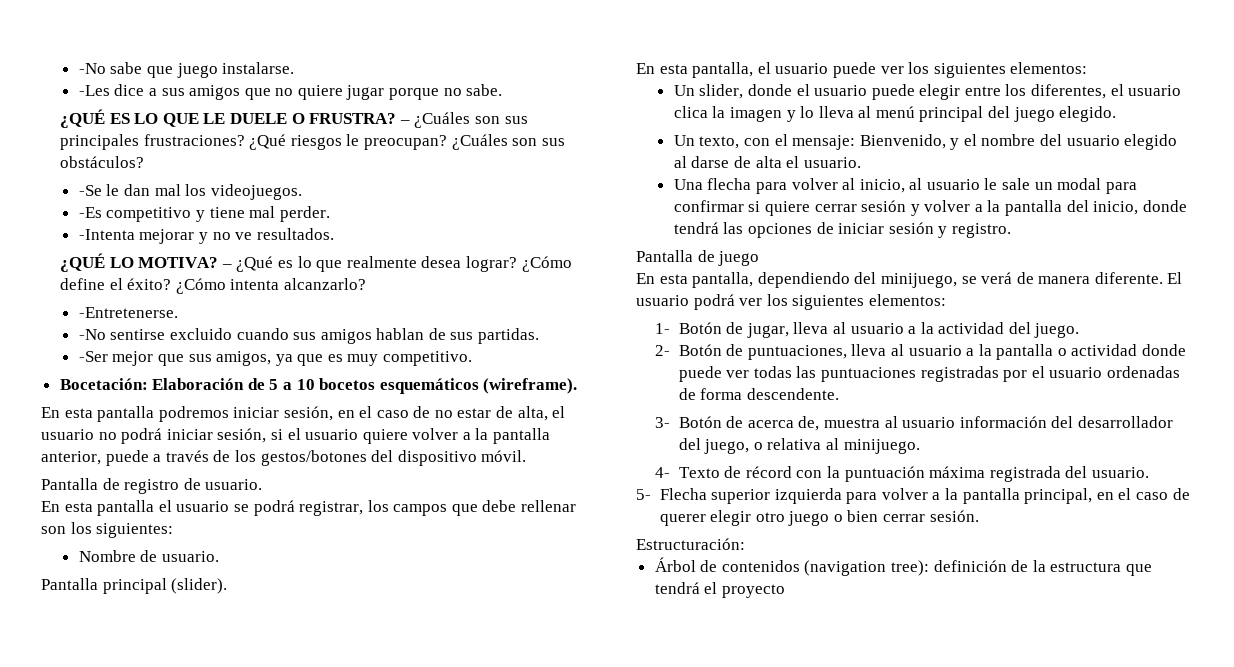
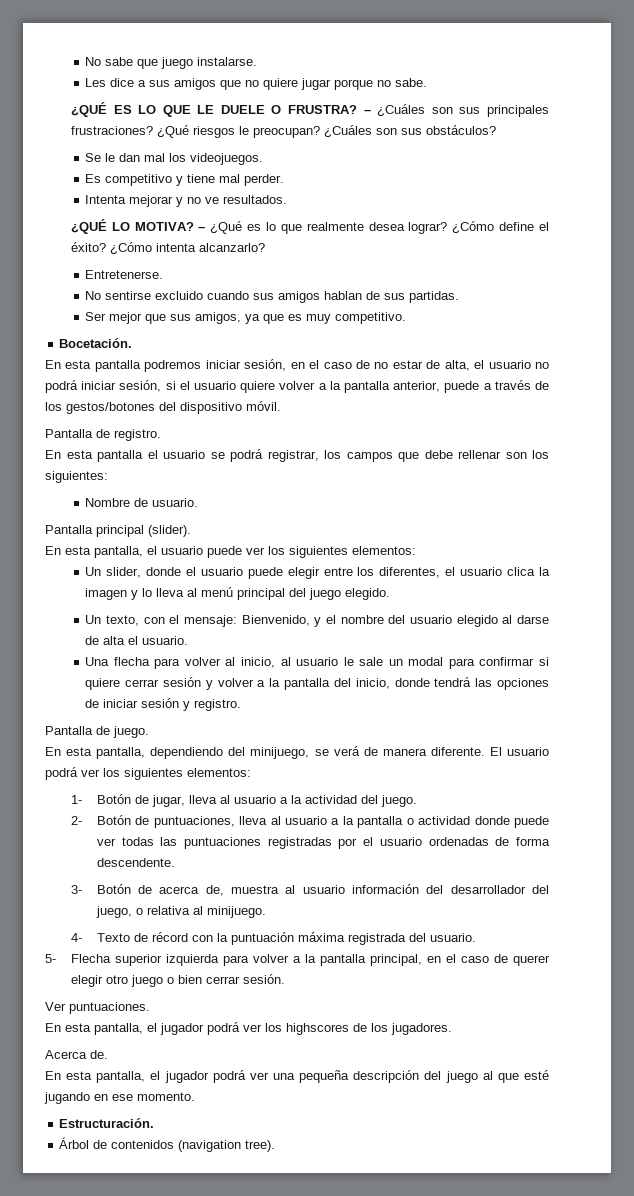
[78,63,106,74] -No -> [85,57,102,66] No
[78,85,110,96] -Les -> [85,78,107,87] Les
[78,185,102,196] -Se -> [85,153,102,162] Se
[78,207,102,218] -Es -> [85,174,102,183] Es
[78,229,135,240] -Intenta -> [85,195,127,204] Intenta
[78,307,178,318] [78,329,106,340] -Entretenerse. // -No -> [85,270,164,279] [85,291,102,300] Entretenerse. // No
[78,351,108,362] -Ser -> [85,312,107,321] Ser
[59,378,578,394] Bocetación: Elaboración de 5 a 10 bocetos esquemáticos (wireframe). -> [59,338,133,348] Bocetación.
[124,478,263,494] registro de usuario. -> [114,429,161,441] registro.
[718,251,760,266] juego -> [113,726,149,738] juego.
[636,538,745,550] [654,557,1153,576] [654,582,785,598] Estructuración: // Árbol de contenidos (navigation tree): definición de la estructura que tendrá el proyecto -> [45,1002,150,1014] [45,1022,452,1035] [45,1050,108,1059] [45,1070,550,1083] [44,1092,195,1104] [59,1118,155,1128] [59,1137,276,1152] Ver puntuaciones. // En esta pantalla, el jugador podrá ver los highscores de los jugadores. // Acerca de. // En esta pantalla, el jugador podrá ver una pequeña descripción del juego al que esté jugando en ese momento. // Estructuración. // Árbol de contenidos (navigation tree).

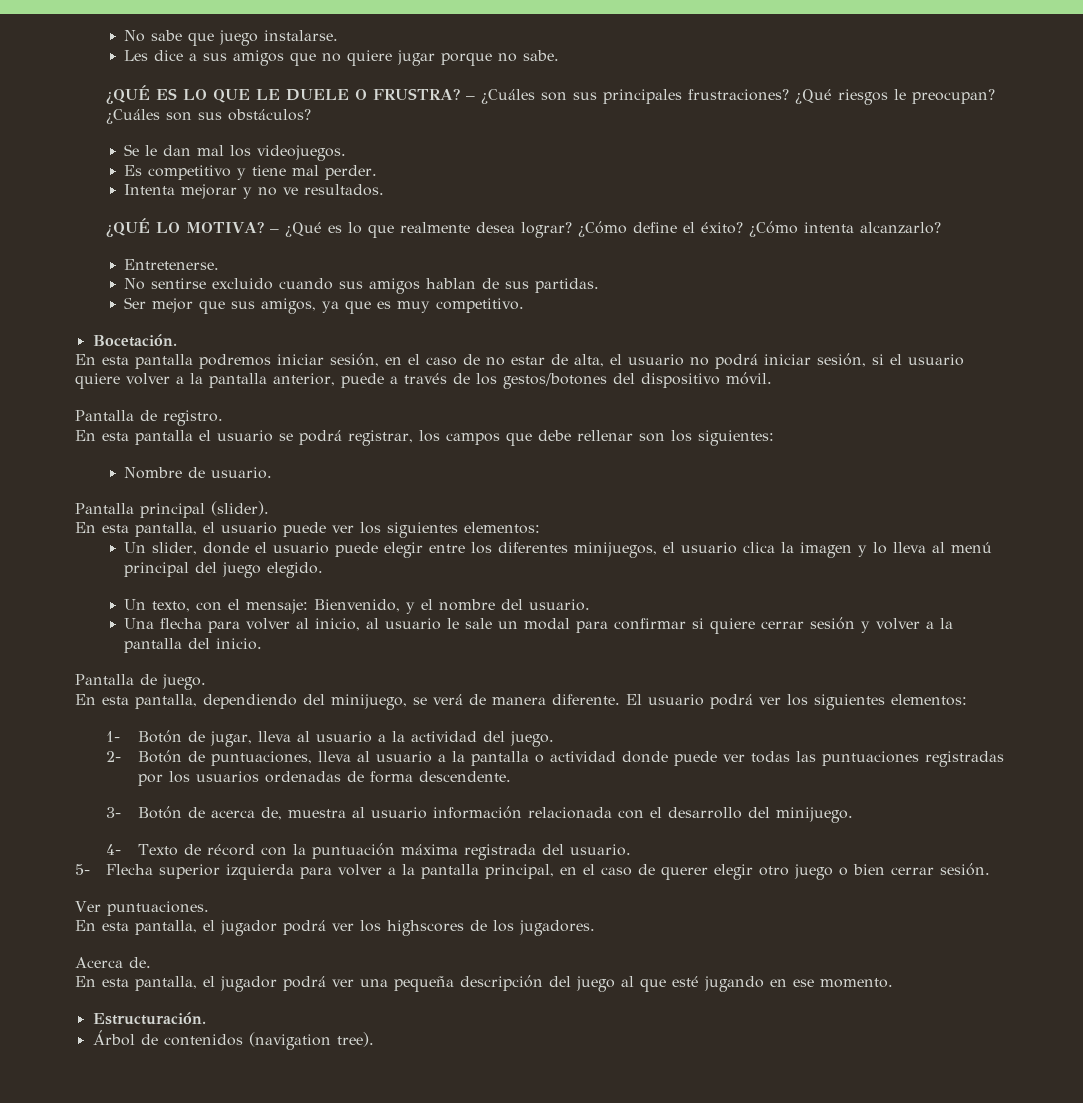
[379,567,441,578] diferentes, -> [498,542,658,558] diferentes minijuegos,
[409,615,549,627] [85,636,139,645] usuario elegido al darse de alta el -> (524, 604) none
[355,677,550,690] [85,698,242,711] inicio, donde tendrá las opciones de iniciar sesión y registro. -> [216,638,263,650] inicio.
[363,837,422,846] el usuario -> [168,771,259,783] los usuarios
[426,885,549,894] [95,906,203,918] del desarrollador del juego, o relativa al -> [527,807,770,819] relacionada con el desarrollo del

